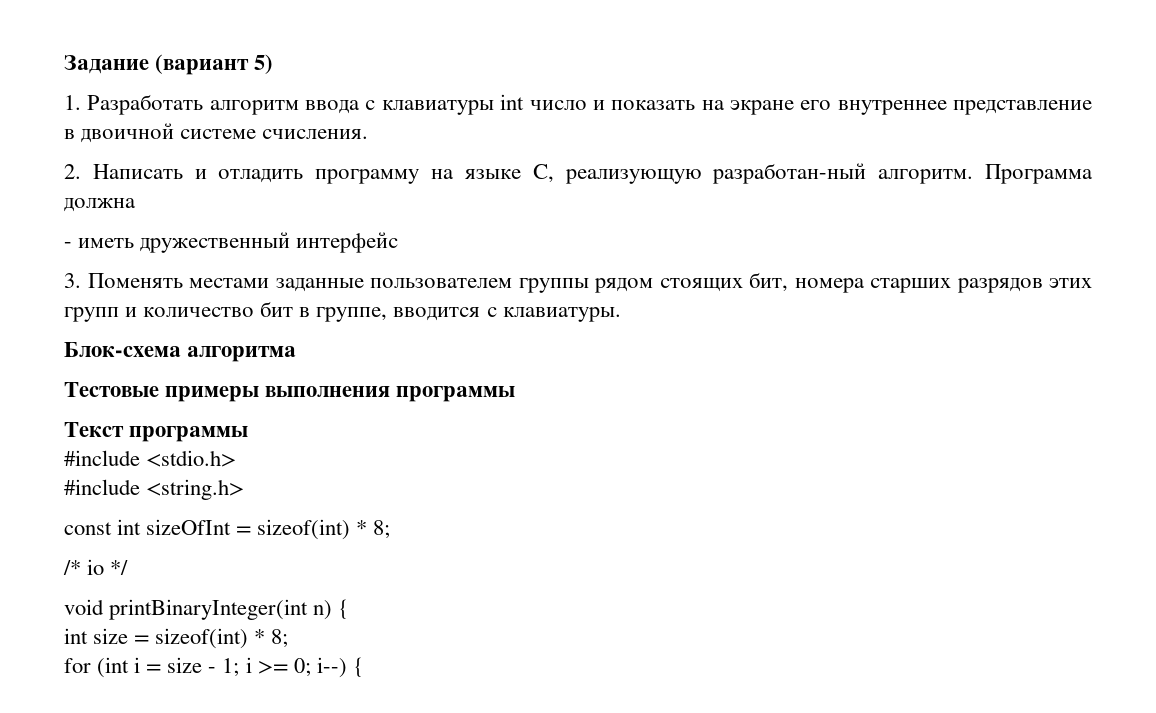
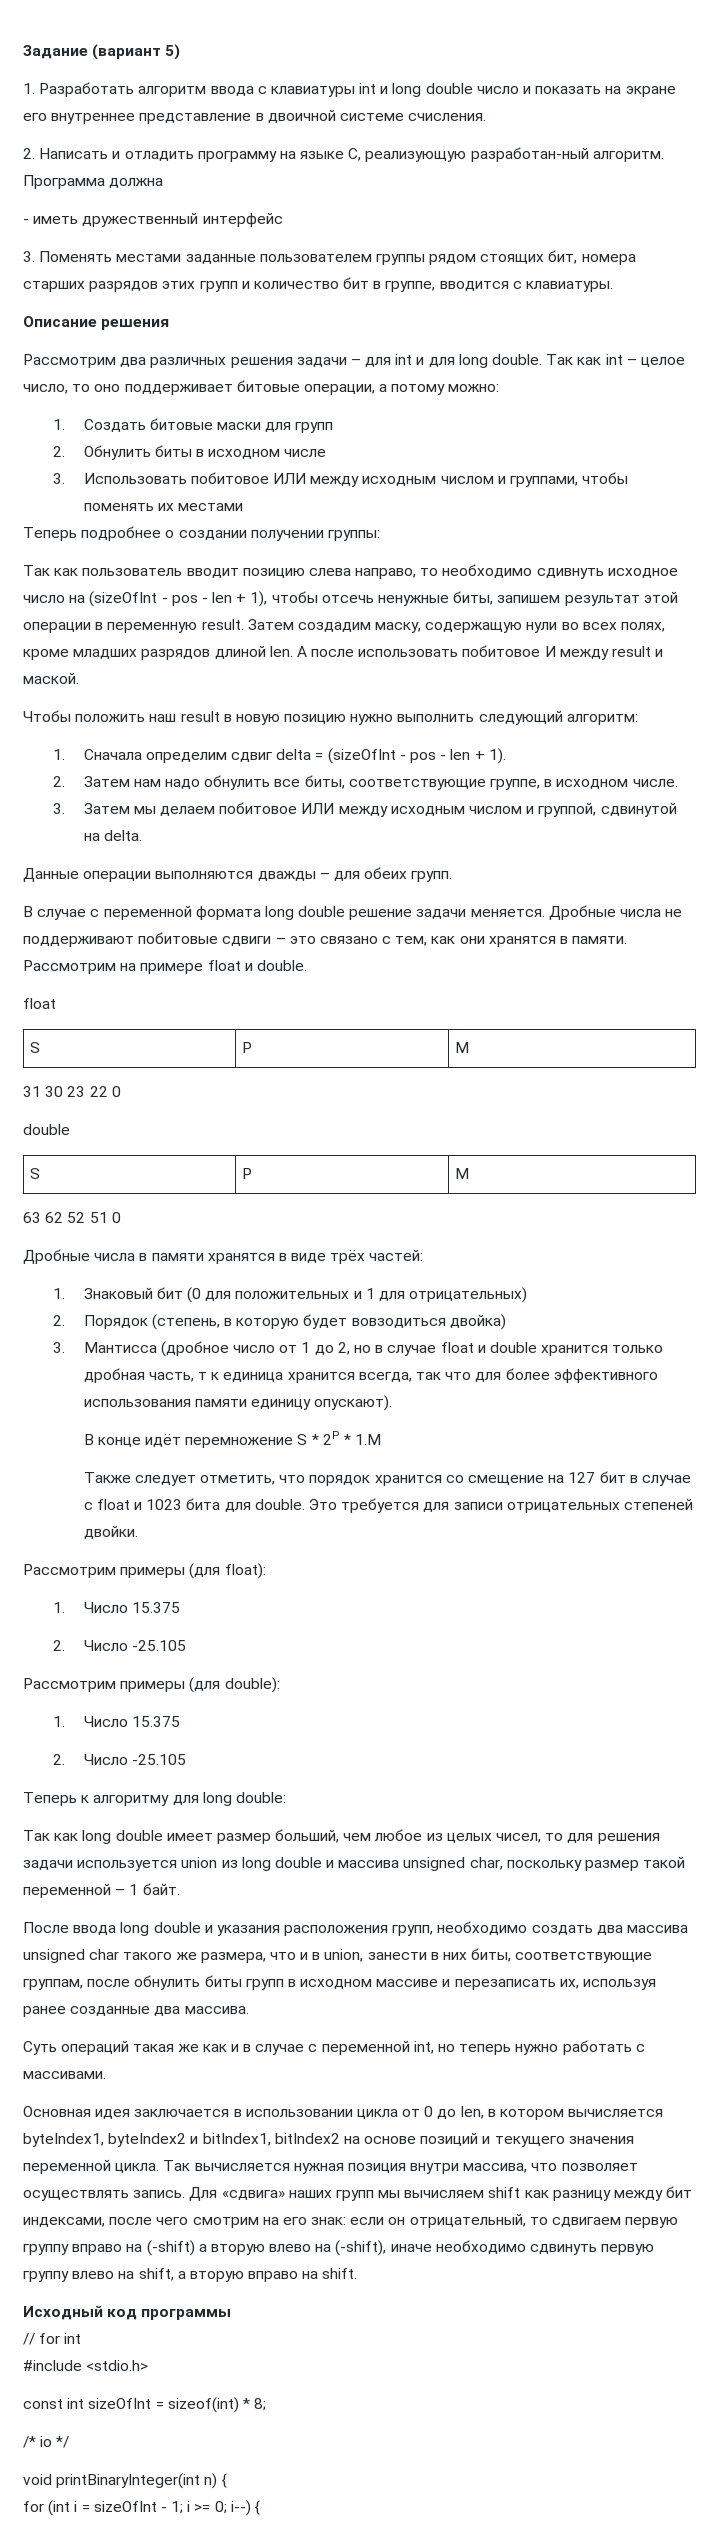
(525, 102) none -> [380,83,473,97] и long double
[64,342,297,362] [64,382,516,402] [64,422,249,442] Блок-схема алгоритма // Тестовые примеры выполнения программы // Текст программы -> [23,316,170,330] [23,354,685,368] [23,380,500,395] [53,418,334,433] [53,445,327,460] [53,472,629,487] [83,503,244,511] [23,526,380,541] [23,564,678,579] [23,591,678,607] [23,619,666,633] [23,645,664,660] [23,672,79,684] [23,710,638,725] [53,748,506,764] [53,775,678,790] [53,802,677,817] [83,830,142,841] [23,867,453,882] [23,905,683,920] [23,932,628,947] [23,960,307,974] [23,998,56,1009] [30,1042,41,1053] [242,1042,253,1053] [455,1042,470,1053] [23,1086,121,1097] [23,1124,70,1135] [30,1168,41,1179] [242,1168,253,1179] [455,1168,470,1179] [23,1212,121,1223] [23,1249,424,1264] [53,1287,528,1303] [53,1314,506,1330] [53,1341,664,1357] [83,1368,658,1383] [83,1395,393,1411] [83,1431,382,1448] [83,1471,691,1486] [83,1498,693,1513] [83,1525,138,1539] [23,1563,266,1579] [53,1602,180,1613] [53,1640,186,1651] [23,1677,280,1693] [53,1716,180,1727] [53,1754,186,1765] [23,1792,286,1806] [23,1829,660,1844] [23,1856,686,1871] [23,1883,180,1898] [23,1921,689,1936] [23,1948,653,1963] [23,1975,657,1990] [23,2006,249,2017] [23,2040,645,2055] [23,2071,106,2079] [23,2106,664,2120] [23,2132,634,2147] [23,2159,638,2174] [23,2186,693,2201] [23,2213,679,2228] [23,2240,655,2256] [23,2268,358,2282] [23,2305,232,2320] [23,2333,82,2345] Описание решения // Рассмотрим два различных решения задачи – для int и для long double. Так как int – целое число, то оно поддерживает битовые операции, а потому можно: // 1. Создать битовые маски для групп // 2. Обнулить биты в исходном числе // 3. Использовать побитовое ИЛИ между исходным числом и группами, чтобы поменять их местами // Теперь подробнее о создании получении группы: // Так как пользователь вводит позицию слева направо, то необходимо сдивнуть исходное число на (sizeOfInt - pos - len + 1), чтобы отсечь ненужные биты, запишем результат этой операции в переменную result. Затем создадим маску, содержащую нули во всех полях, кроме младших разрядов длиной len. А после использовать побитовое И между result и маской. // Чтобы положить наш result в новую позицию нужно выполнить следующий алгоритм: // 1. Сначала определим сдвиг delta = (sizeOfInt - pos - len + 1). // 2. Затем нам надо обнулить все биты, соответствующие группе, в исходном числе. // 3. Затем мы делаем побитовое ИЛИ между исходным числом и группой, сдвинутой на delta. // Данные операции выполняются дважды – для обеих групп. // В случае с переменной формата long double решение задачи меняется. Дробные числа не поддерживают побитовые сдвиги – это связано с тем, как они хранятся в памяти. Рассмотрим на примере float и double. // float // S | P | M // 31 30 23 22 0 // double // S | P | M // 63 62 52 51 0 // Дробные числа в памяти хранятся в виде трёх частей: // 1. Знаковый бит (0 для положительных и 1 для отрицательных) // 2. Порядок (степень, в которую будет вовзодиться двойка) // 3. Мантисса (дробное число от 1 до 2, но в случае float и double хранится только дробная часть, т к единица хранится всегда, так что для более эффективного использования памяти единицу опускают). // В конце идёт перемножение S * 2P * 1.M // Также следует отметить, что порядок хранится со смещение на 127 бит в случае с float и 1023 бита для double. Это требуется для записи отрицательных степеней двойки. // Рассмотрим примеры (для float): // 1. Число 15.375 // 2. Число -25.105 // Рассмотрим примеры (для double): // 1. Число 15.375 // 2. Число -25.105 // Теперь к алгоритму для long double: // Так как long double имеет размер больший, чем любое из целых чисел, то для решения задачи используется union из long double и массива unsigned char, поскольку размер такой переменной – 1 байт. // После ввода long double и указания расположения групп, необходимо создать два массива unsigned char такого же размера, что и в union, занести в них биты, соответствующие группам, после обнулить биты групп в исходном массиве и перезаписать их, используя ранее созданные два массива. // Суть операций такая же как и в случае с переменной int, но теперь нужно работать с массивами. // Основная идея заключается в использовании цикла от 0 до len, в котором вычисляется byteIndex1, byteIndex2 и bitIndex1, bitIndex2 на основе позиций и текущего значения переменной цикла. Так вычисляется нужная позиция внутри массива, что позволяет осуществлять запись. Для «сдвига» наших групп мы вычисляем shift как разницу между бит индексами, после чего смотрим на его знак: если он отрицательный, то сдвигаем первую группу вправо на (-shift) а вторую влево на (-shift), иначе необходимо сдвинуть первую группу влево на shift, а вторую вправо на shift. // Исходный код программы // // for int
[64,479,245,500] // #include <string.h> -> (149, 2365) none
[64,628,289,649] // int size = sizeof(int) * 8; -> (227, 2480) none
[167,657,203,673] size -> [93,2501,157,2512] sizeOfInt

